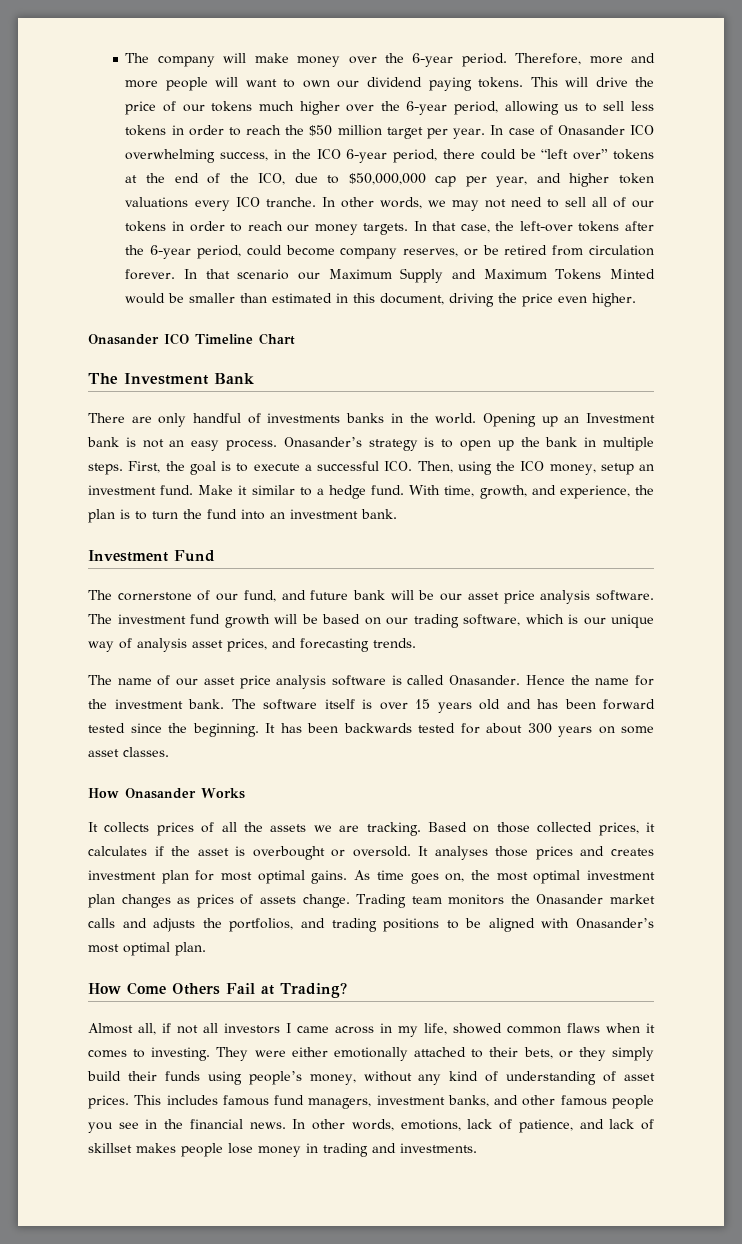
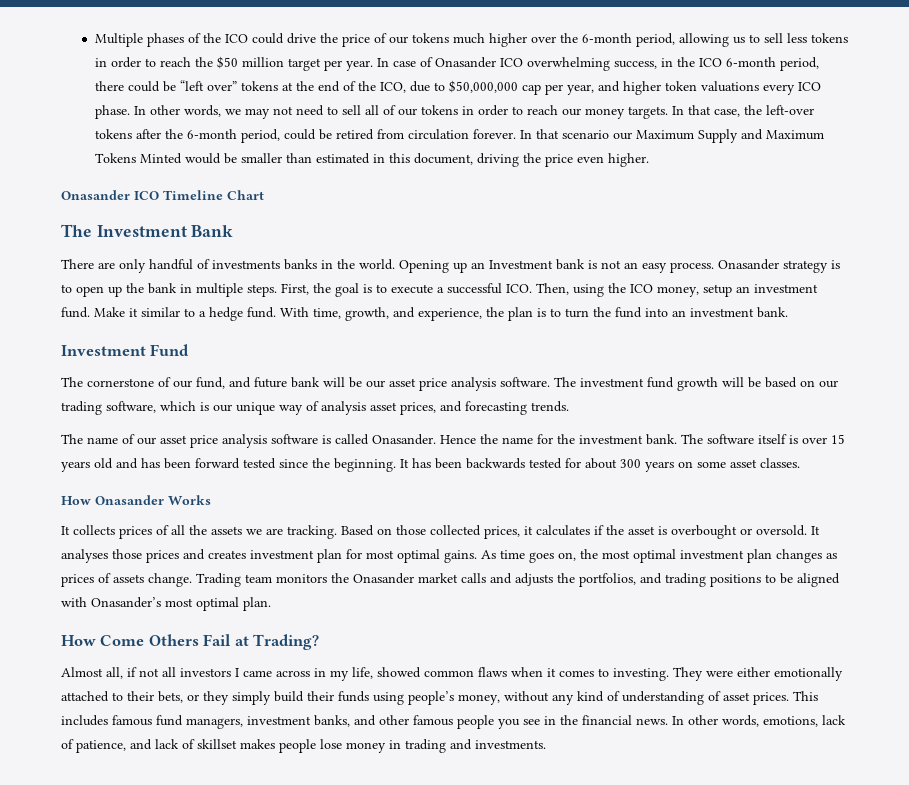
[125,53,655,67] [125,77,588,91] The company will make money over the 6-year period. Therefore, more and more people will want to own our dividend paying tokens. This will -> [94,33,284,47] Multiple phases of the ICO could
[406,101,448,115] 6-year -> [581,33,632,43] 6-month
[346,149,388,163] 6-year -> [725,57,776,67] 6-month
[265,197,316,207] tranche. -> [94,105,130,119] phase.
[150,245,192,259] 6-year -> [186,129,237,139] 6-month
[285,245,478,259] become company reserves, or -> (316, 134) none
[283,437,362,447] Onasander’s -> [718,259,779,270] Onasander

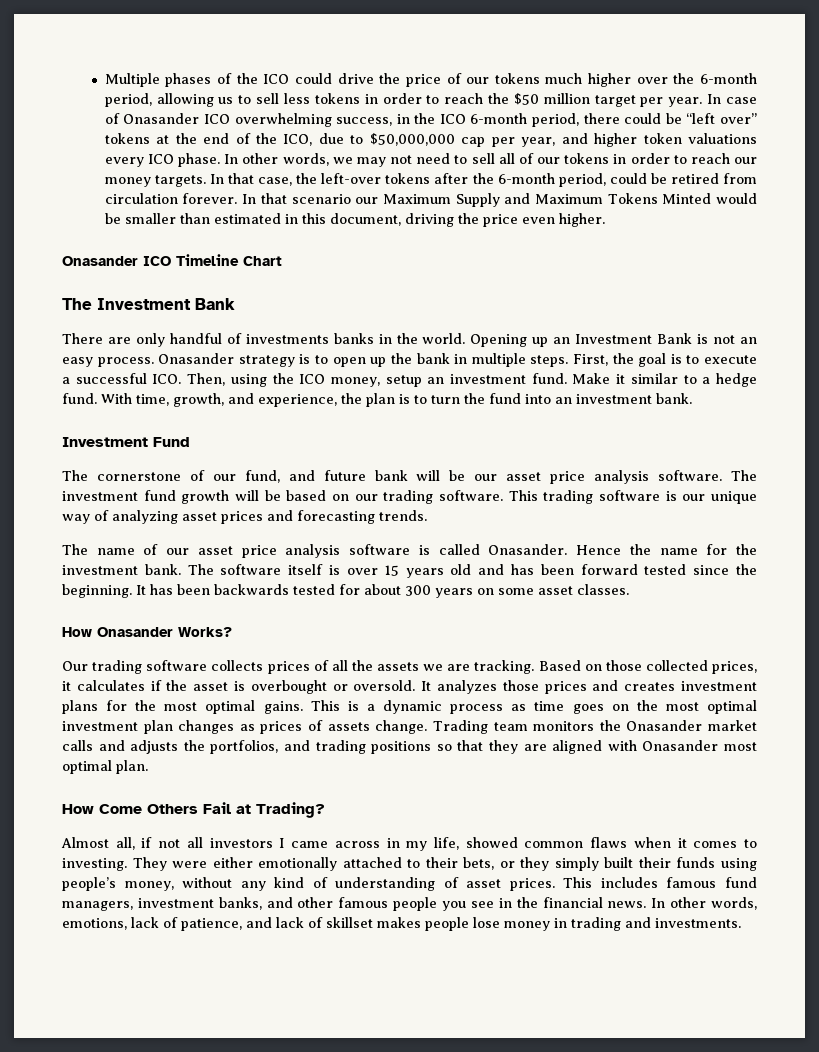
[556,259,585,270] bank -> [657,333,693,344] Bank
[106,401,196,413] software, which -> [439,490,661,504] software. This trading software
[321,401,436,415] analysis asset prices, -> [112,510,263,524] analyzing asset prices
[168,495,211,505] [61,526,70,535] Works // It -> [178,627,232,637] [62,660,208,674] Works? // Our trading software
[61,549,108,563] analyses -> [437,680,498,694] analyzes
[317,549,496,563] plan for most optimal gains. As -> [62,700,527,714] plans for the most optimal gains. This is a dynamic process as
[558,552,576,561] on, -> [611,704,629,711] on
[765,573,793,584] to be -> [436,740,547,754] so that they are
[91,597,161,608] Onasander’s -> [642,740,719,751] Onasander
[274,691,304,702] build -> [604,857,634,868] built

